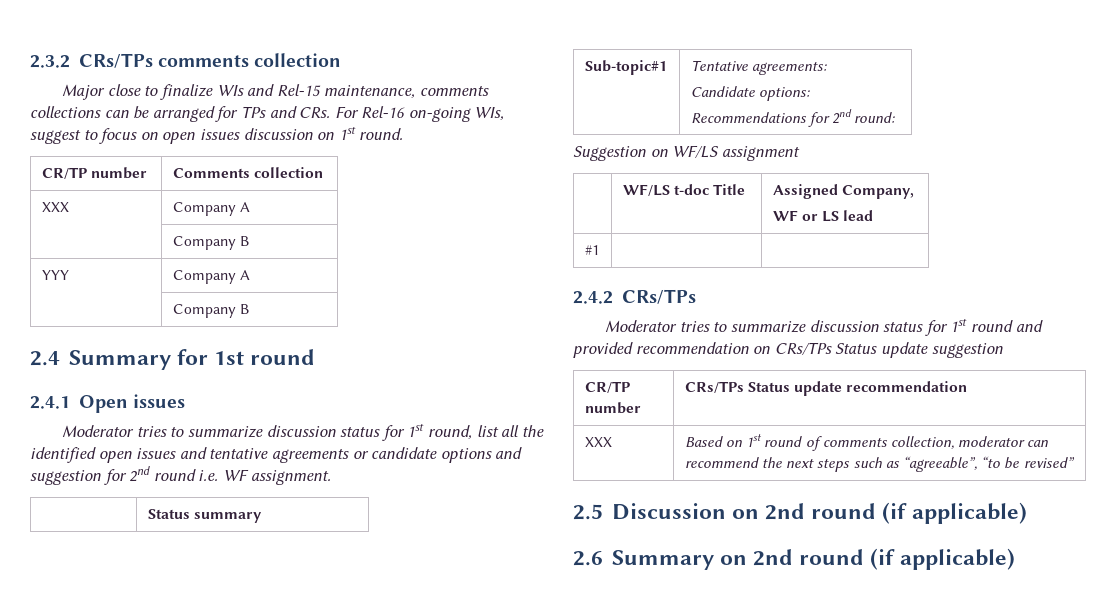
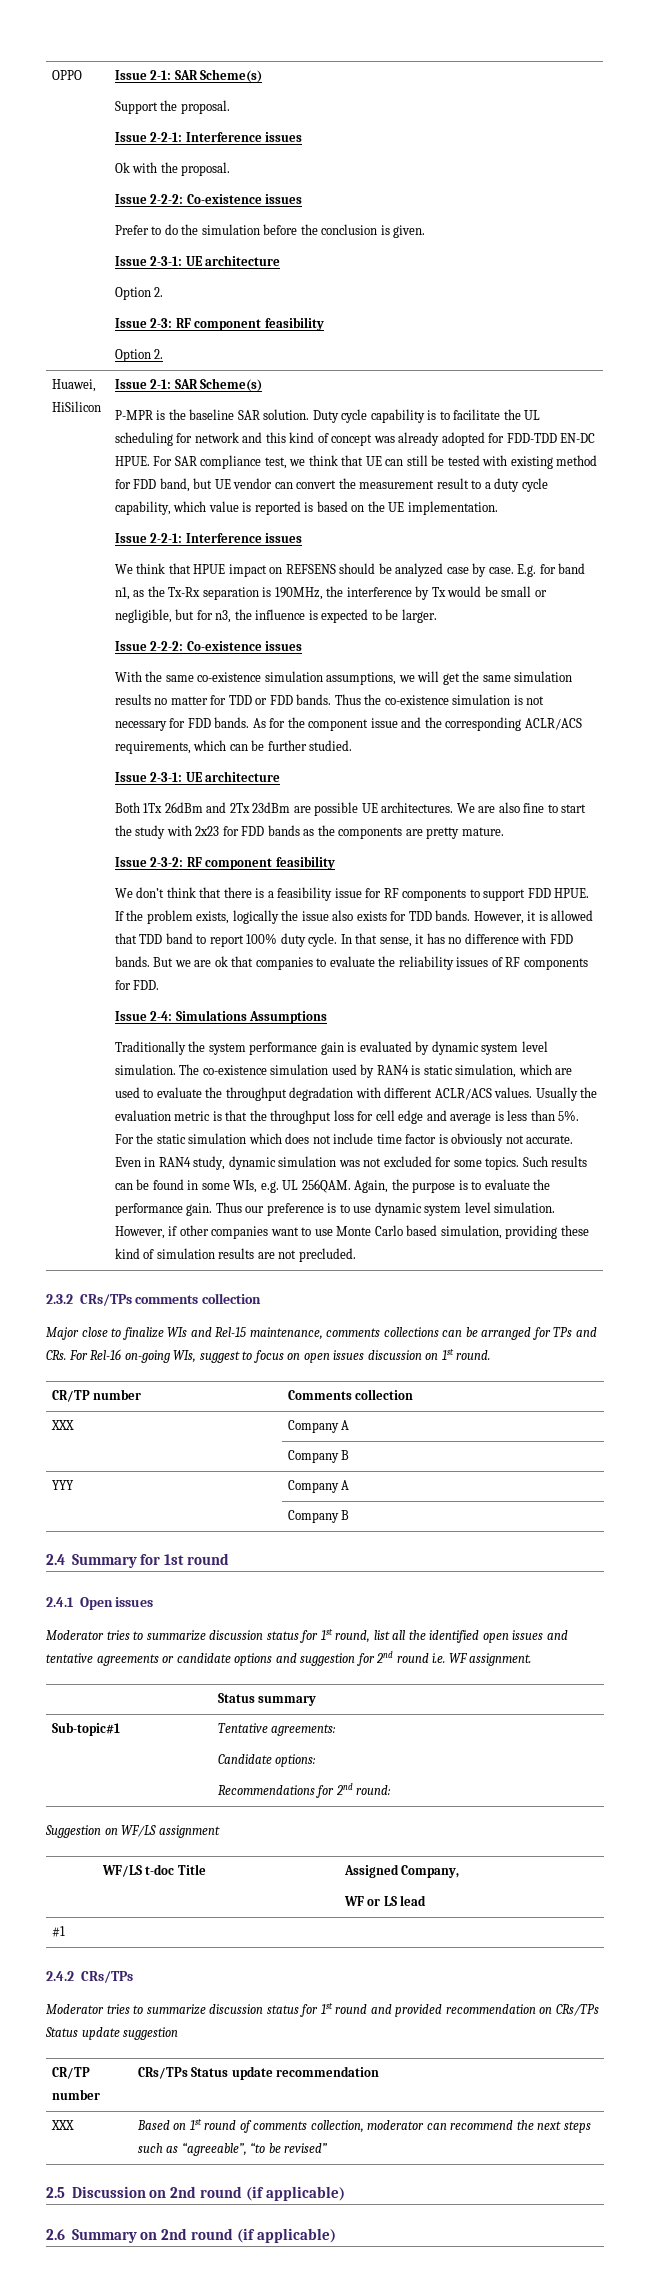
(30, 61) none -> [51,70,82,80] [114,69,263,83] [114,100,230,114] [114,132,303,142] [114,162,231,176] [114,194,303,204] [114,224,426,238] [114,255,281,266] [114,287,164,300] [114,317,324,331] [114,349,164,362] [51,379,96,392] [51,401,101,412] [114,378,263,392] [114,409,541,423] [114,432,596,446] [114,455,598,469] [114,478,548,492] [114,501,498,515] [114,533,303,543] [114,563,586,577] [114,586,547,600] [114,609,437,623] [114,641,303,651] [114,671,573,685] [114,694,545,705] [114,717,582,731] [114,740,353,754] [114,771,281,782] [114,802,587,816] [114,825,504,839] [114,856,335,870] [114,887,590,901] [114,910,594,924] [114,933,573,947] [114,956,588,970] [114,980,160,990] [114,1010,328,1024] [114,1041,548,1055] [114,1064,573,1078] [114,1087,598,1101] [114,1110,580,1124] [114,1133,574,1147] [114,1156,588,1170] [114,1179,551,1193] [114,1202,556,1216] [114,1225,589,1239] [114,1248,356,1262] OPPO | Issue 2-1: SAR Scheme(s) // Support the proposal. // Issue 2-2-1: Interference issues // Ok with the proposal. // Issue 2-2-2: Co-existence issues // Prefer to do the simulation before the conclusion is given. // Issue 2-3-1: UE architecture // Option 2. // Issue 2-3: RF component feasibility // Option 2. // Huawei, HiSilicon | Issue 2-1: SAR Scheme(s) // P-MPR is the baseline SAR solution. Duty cycle capability is to facilitate the UL scheduling for network and this kind of concept was already adopted for FDD-TDD EN-DC HPUE. For SAR compliance test, we think that UE can still be tested with existing method for FDD band, but UE vendor can convert the measurement result to a duty cycle capability, which value is reported is based on the UE implementation. // Issue 2-2-1: Interference issues // We think that HPUE impact on REFSENS should be analyzed case by case. E.g. for band n1, as the Tx-Rx separation is 190MHz, the interference by Tx would be small or negligible, but for n3, the influence is expected to be larger. // Issue 2-2-2: Co-existence issues // With the same co-existence simulation assumptions, we will get the same simulation results no matter for TDD or FDD bands. Thus the co-existence simulation is not necessary for FDD bands. As for the component issue and the corresponding ACLR/ACS requirements, which can be further studied. // Issue 2-3-1: UE architecture // Both 1Tx 26dBm and 2Tx 23dBm are possible UE architectures. We are also fine to start the study with 2x23 for FDD bands as the components are pretty mature. // Issue 2-3-2: RF component feasibility // We don’t think that there is a feasibility issue for RF components to support FDD HPUE. If the problem exists, logically the issue also exists for TDD bands. However, it is allowed that TDD band to report 100% duty cycle. In that sense, it has no difference with FDD bands. But we are ok that companies to evaluate the reliability issues of RF components for FDD. // Issue 2-4: Simulations Assumptions // Traditionally the system performance gain is evaluated by dynamic system level simulation. The co-existence simulation used by RAN4 is static simulation, which are used to evaluate the throughput degradation with different ACLR/ACS values. Usually the evaluation metric is that the throughput loss for cell edge and average is less than 5%. For the static simulation which does not include time factor is obviously not accurate. Even in RAN4 study, dynamic simulation was not excluded for some topics. Such results can be found in some WIs, e.g. UL 256QAM. Again, the purpose is to evaluate the performance gain. Thus our preference is to use dynamic system level simulation. However, if other companies want to use Monte Carlo based simulation, providing these kind of simulation results are not precluded. //

